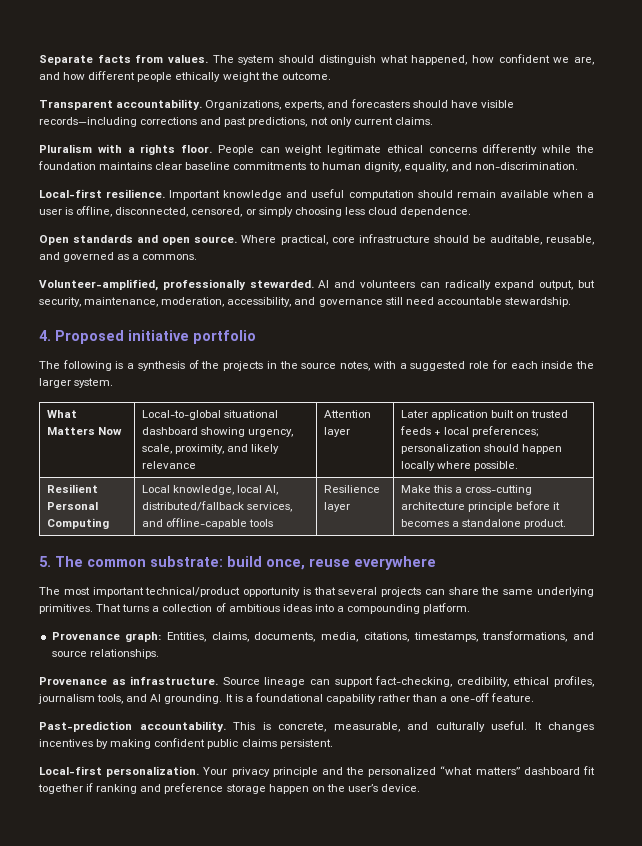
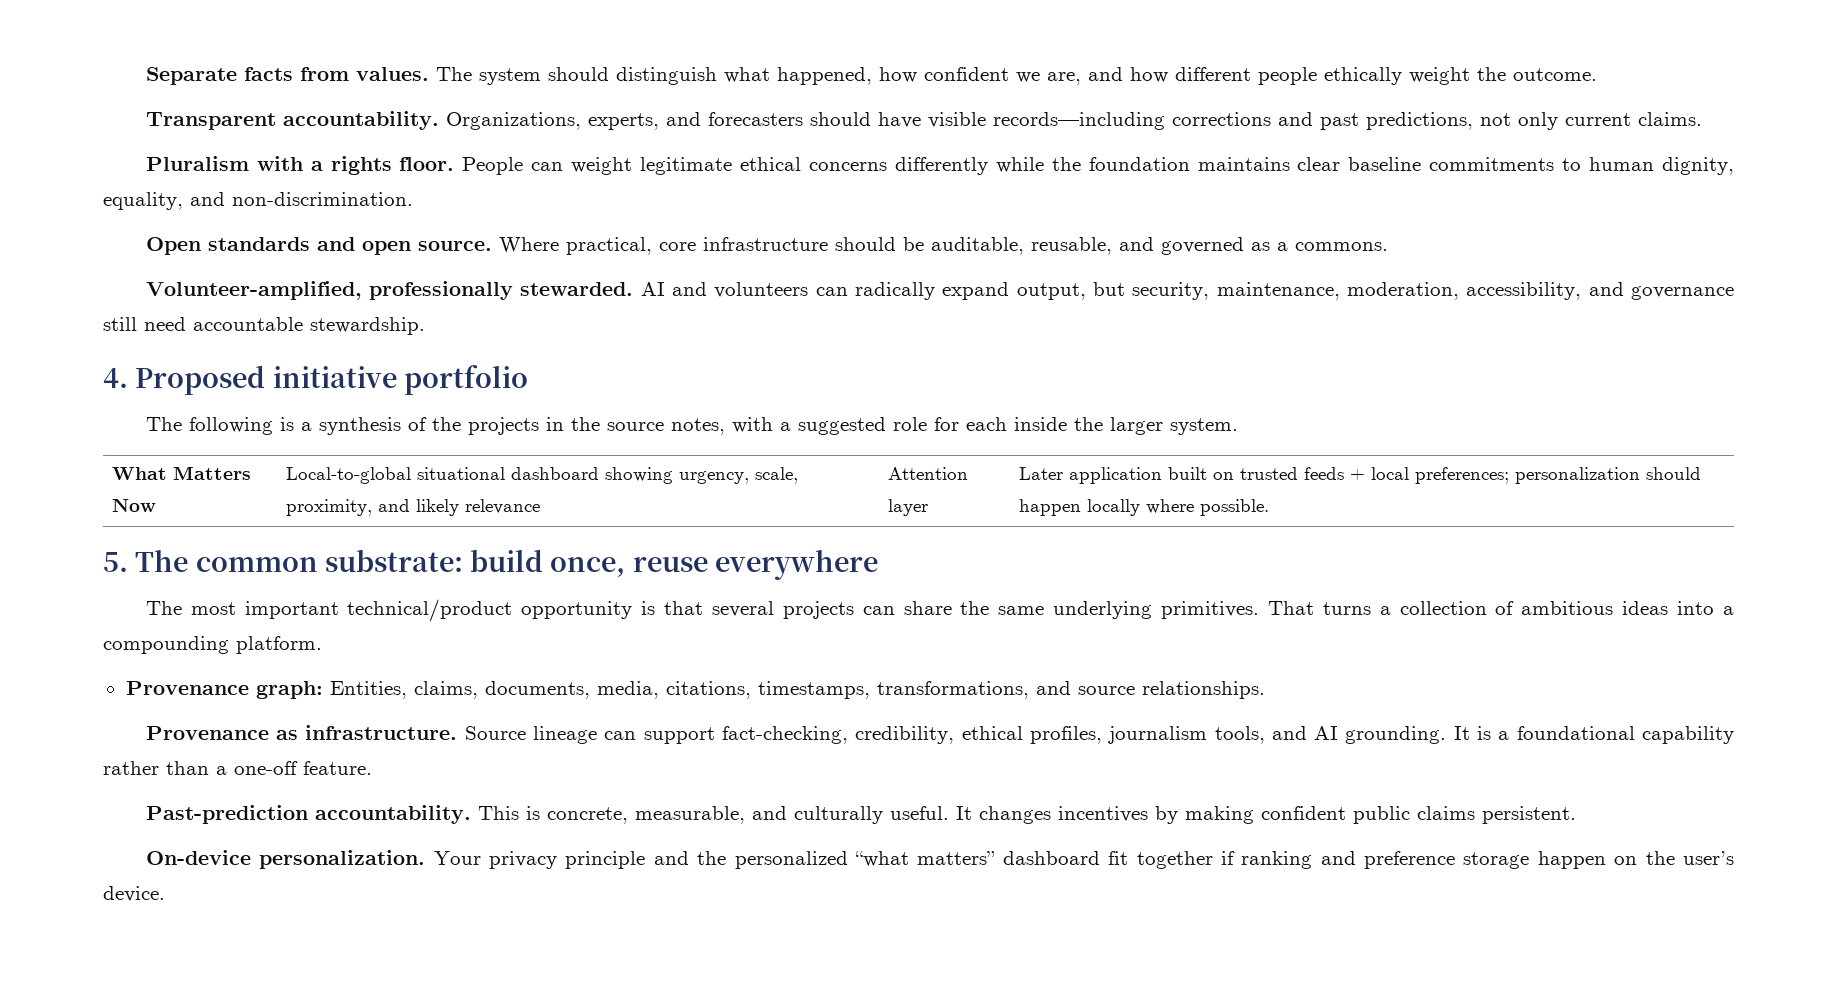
[39,189,594,200] [39,206,472,217] // Local-first resilience. Important knowledge and useful computation should remain available when a user is offline, disconnected, censored, or simply choosing less cloud dependence. -> (413, 199) none
[46,484,98,493] [46,502,98,510] [46,518,109,529] [141,485,278,495] [141,501,292,512] [141,518,273,529] [323,485,380,493] [323,502,350,512] [400,485,532,495] [400,501,560,512] [400,519,566,529] // Resilient Personal Computing | Local knowledge, local AI, distributed/fallback services, and offline-capable tools | Resilience layer | Make this a cross-cutting architecture principle before it becomes a standalone product. -> (1269, 507) none
[39,766,102,775] Local-first -> [145,850,251,865] On-device

